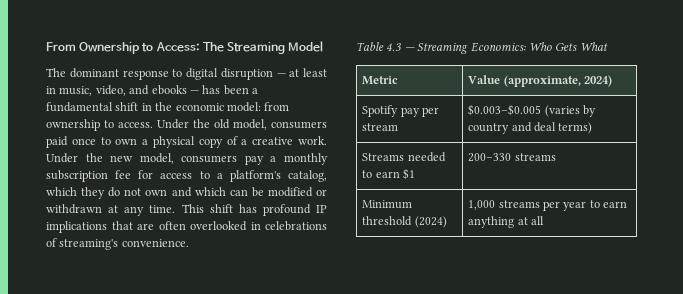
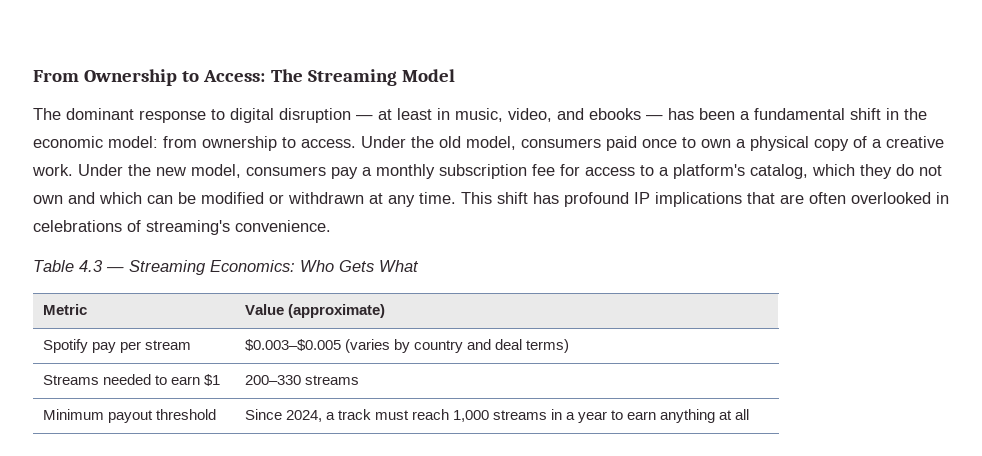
[503,75,612,87] (approximate, 2024) -> [287,304,385,318] (approximate)
(413, 204) none -> [107,410,153,423] payout
[414,216,447,228] [468,200,560,211] (2024) | 1,000 streams per -> [244,409,576,422] | Since 2024, a track must reach 1,000 streams in a

